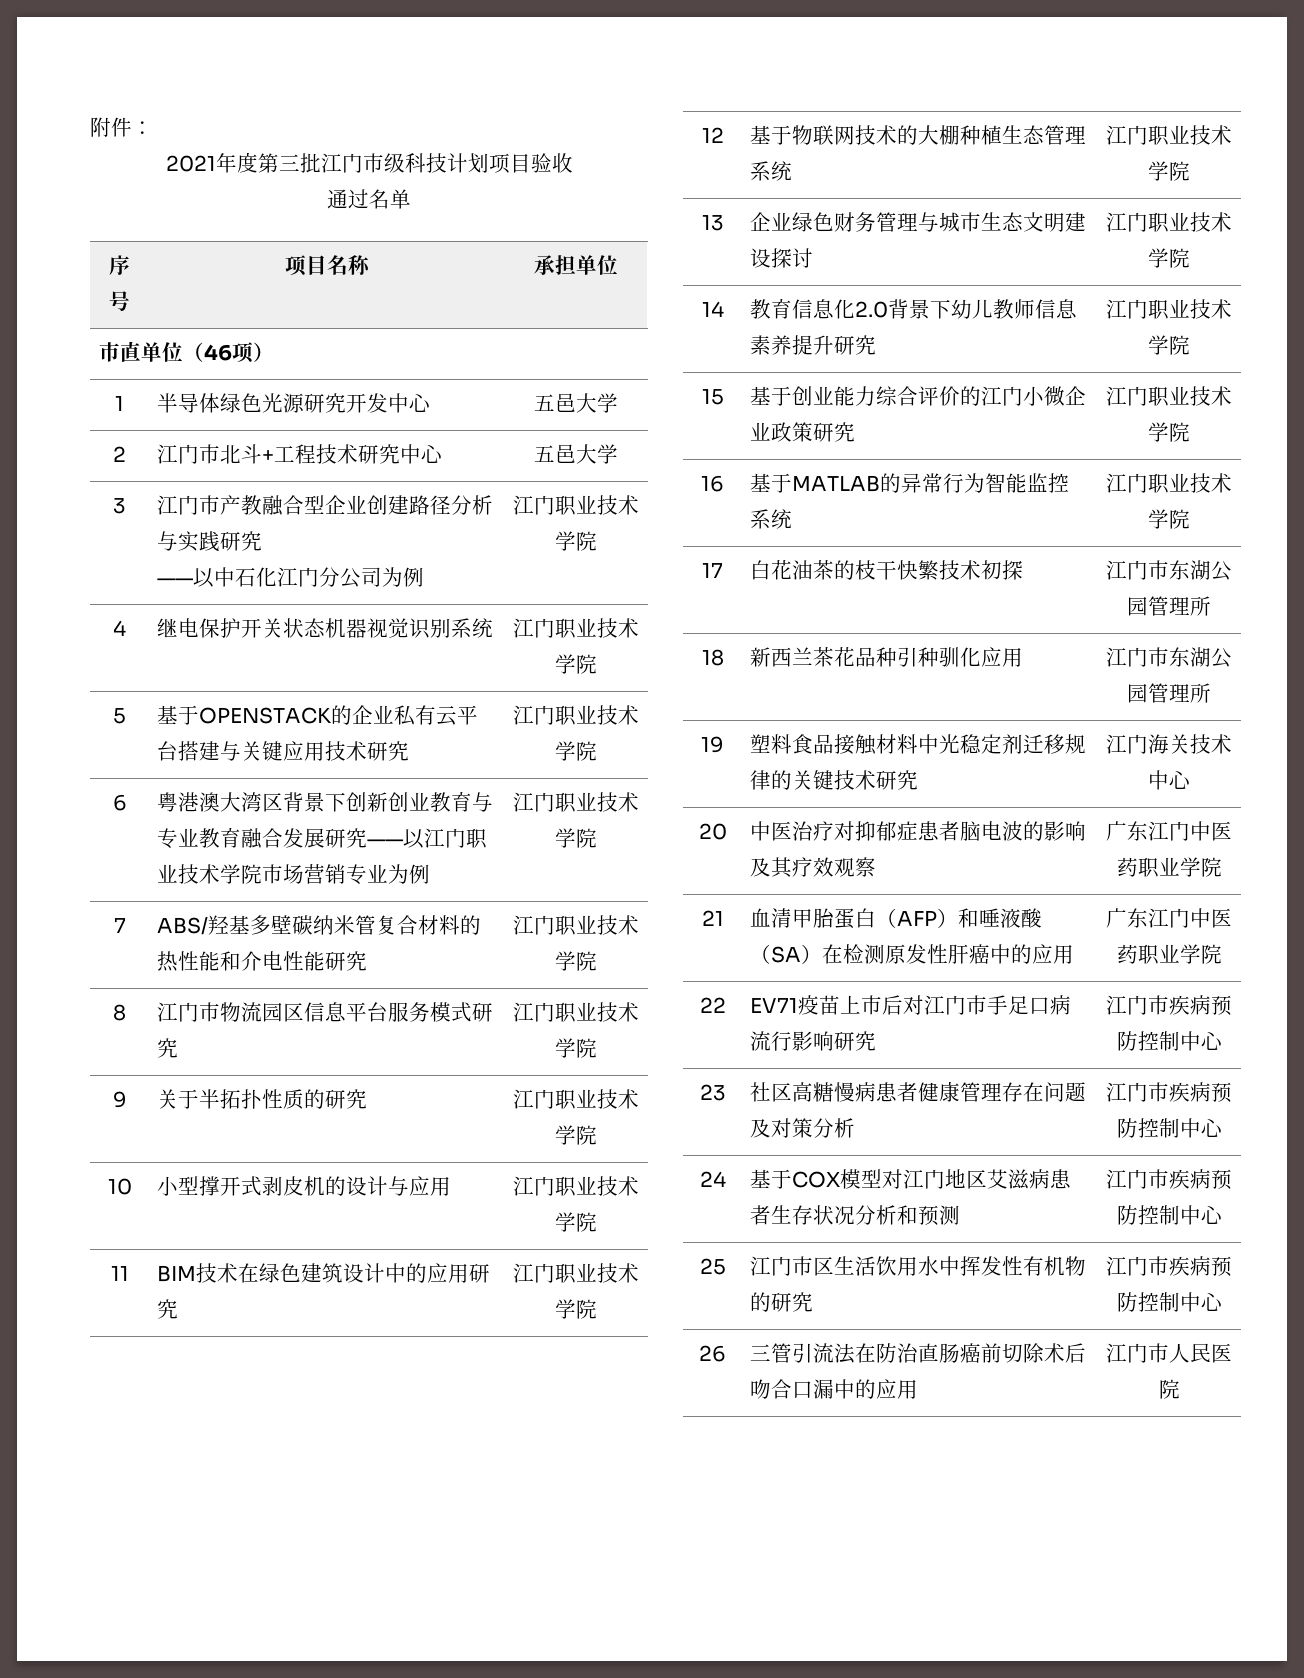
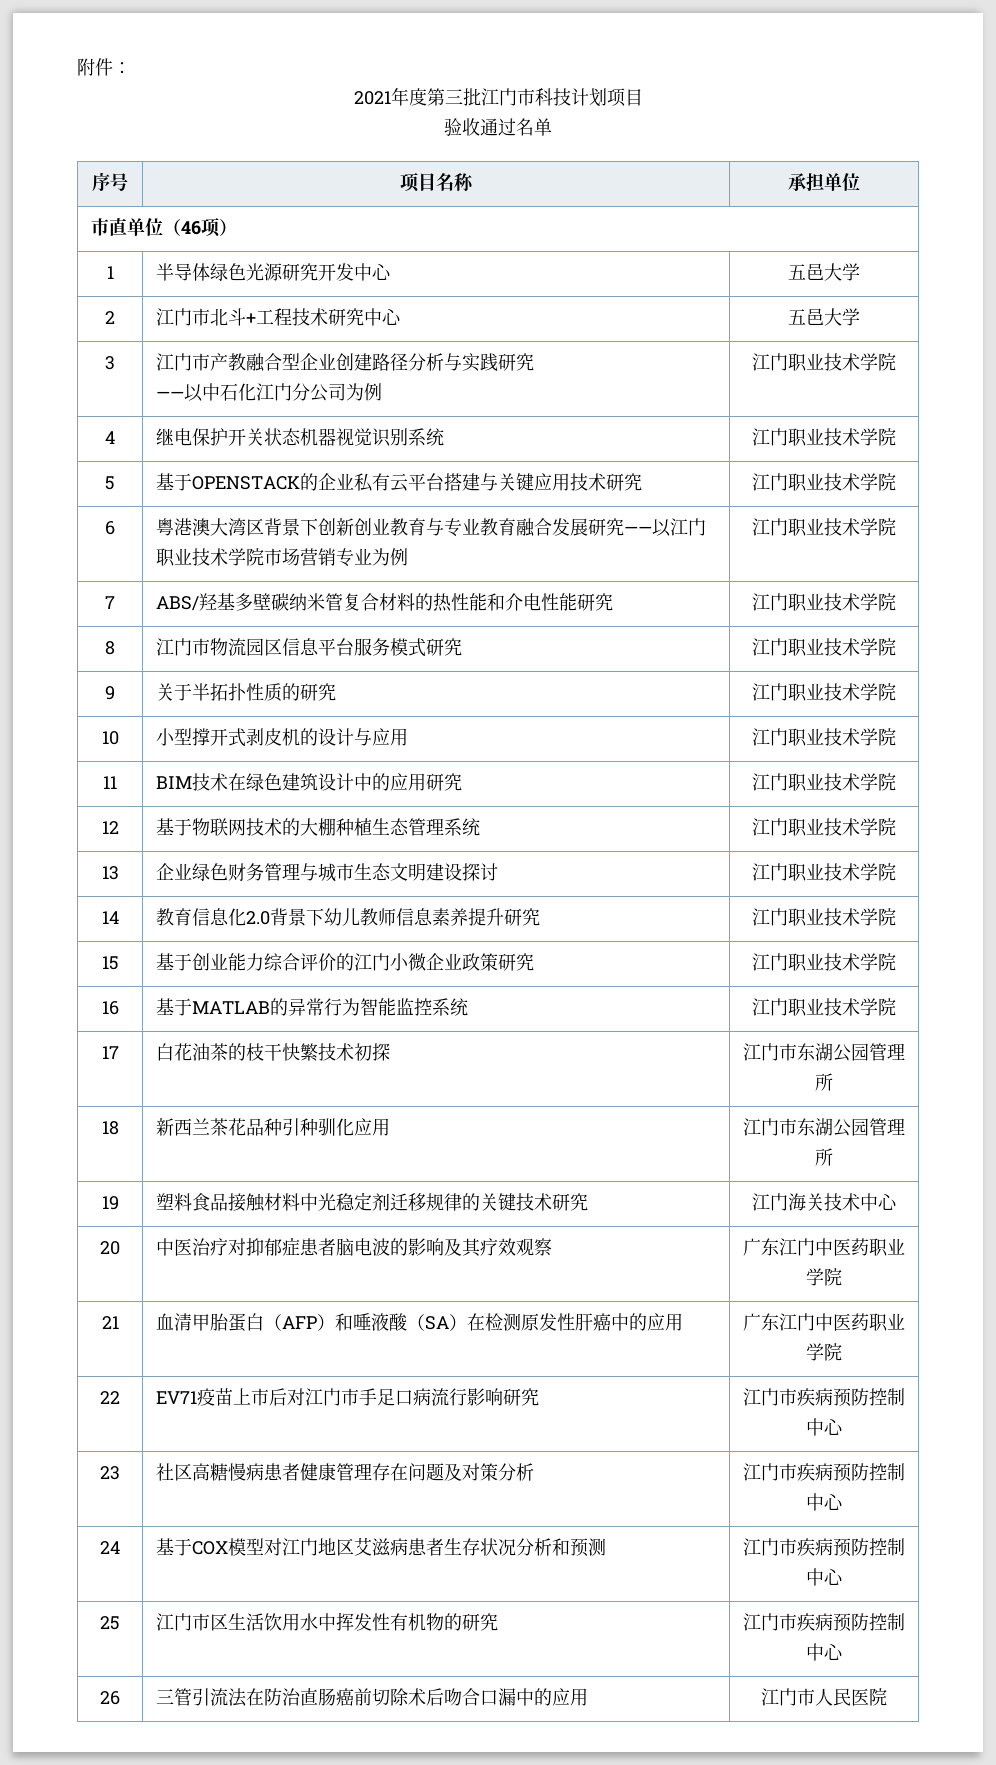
[383,153,405,173] 级 -> (535, 97) none
(531, 163) none -> (643, 97) //
(573, 163) // -> (480, 127) none

